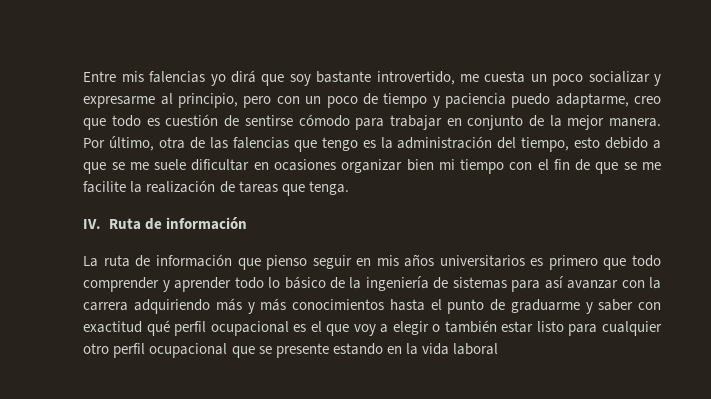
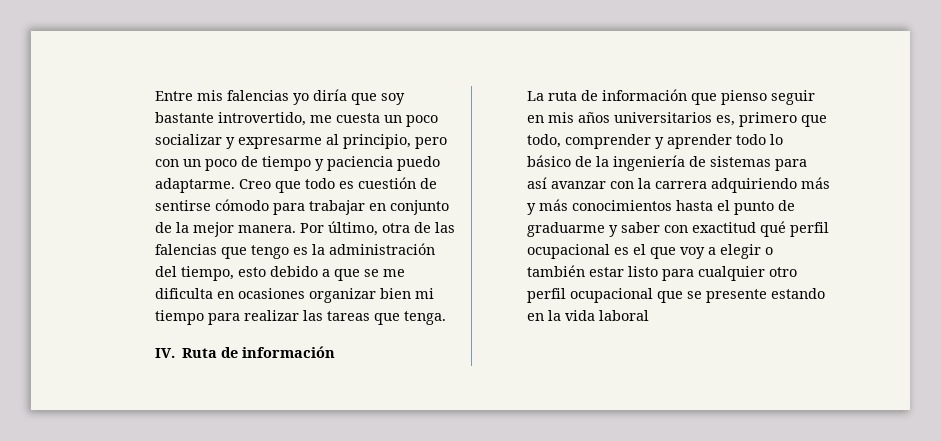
[230,70,256,83] dirá -> [312,89,347,101] diría
[555,93,661,108] adaptarme, creo -> [154,178,271,193] adaptarme. Creo
[154,159,250,171] suele dificultar -> [154,288,213,299] dificulta
[509,159,661,174] [83,180,235,193] con el fin de que se me facilite la realización de -> [207,310,323,325] para realizar las
[530,258,544,266] es -> [715,115,735,126] es,
[632,255,662,267] todo -> [526,134,561,148] todo,

